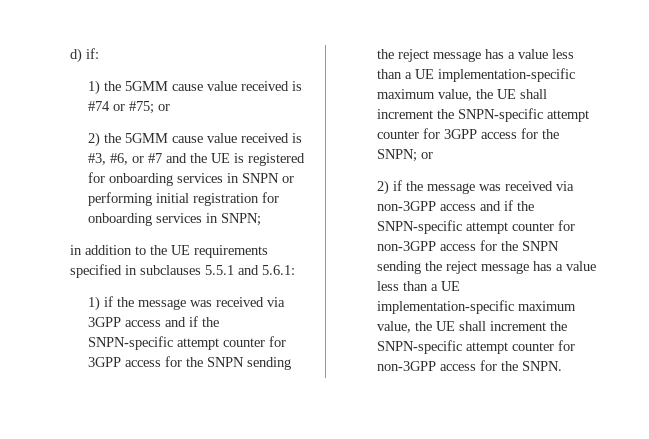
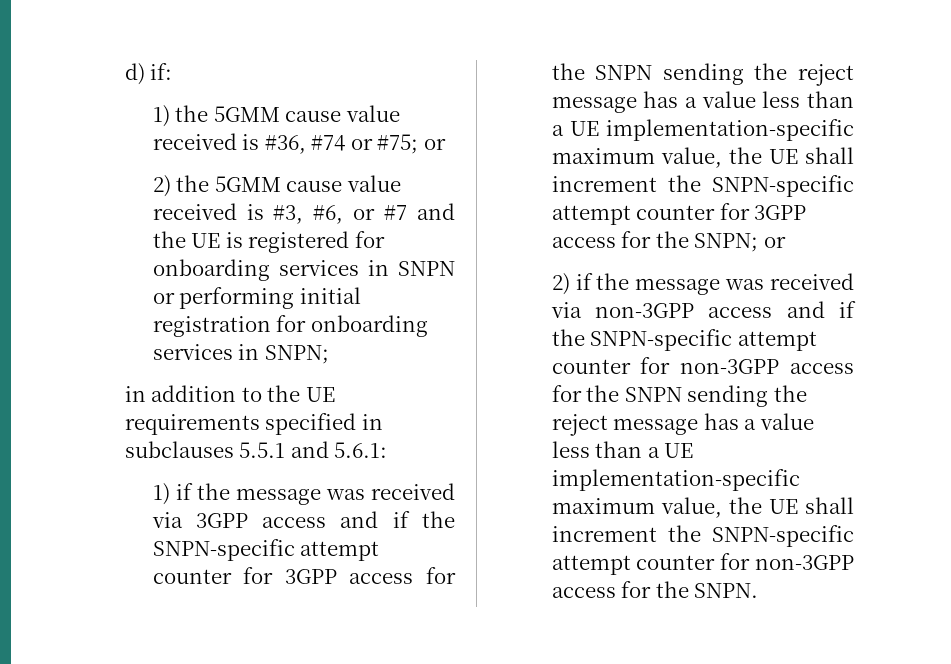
(303, 86) none -> [264,135,306,154] #36,

